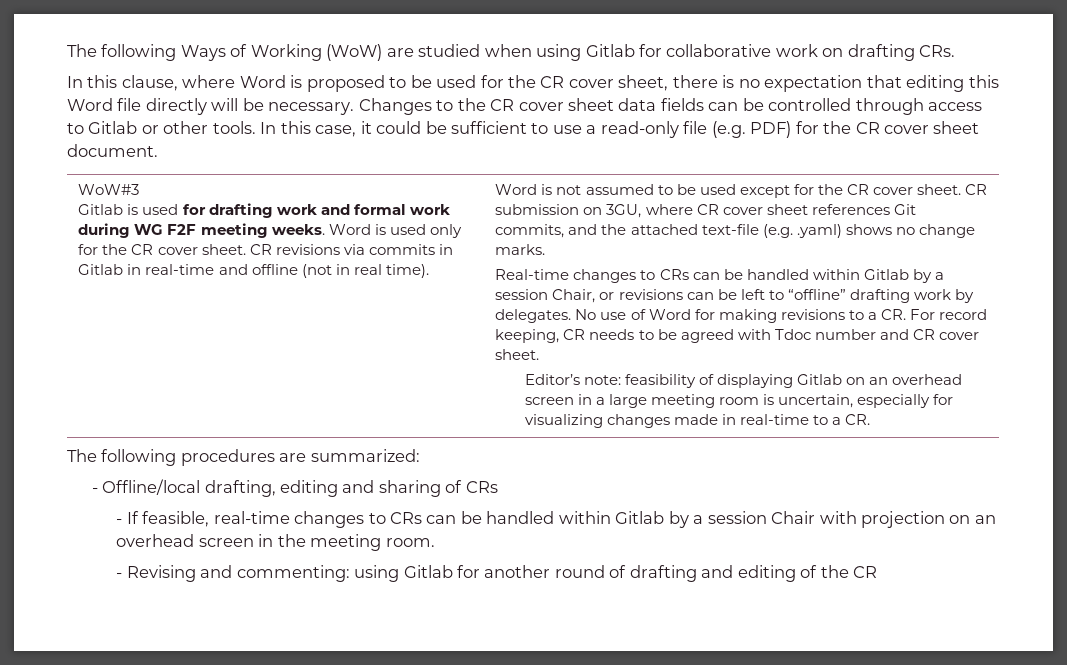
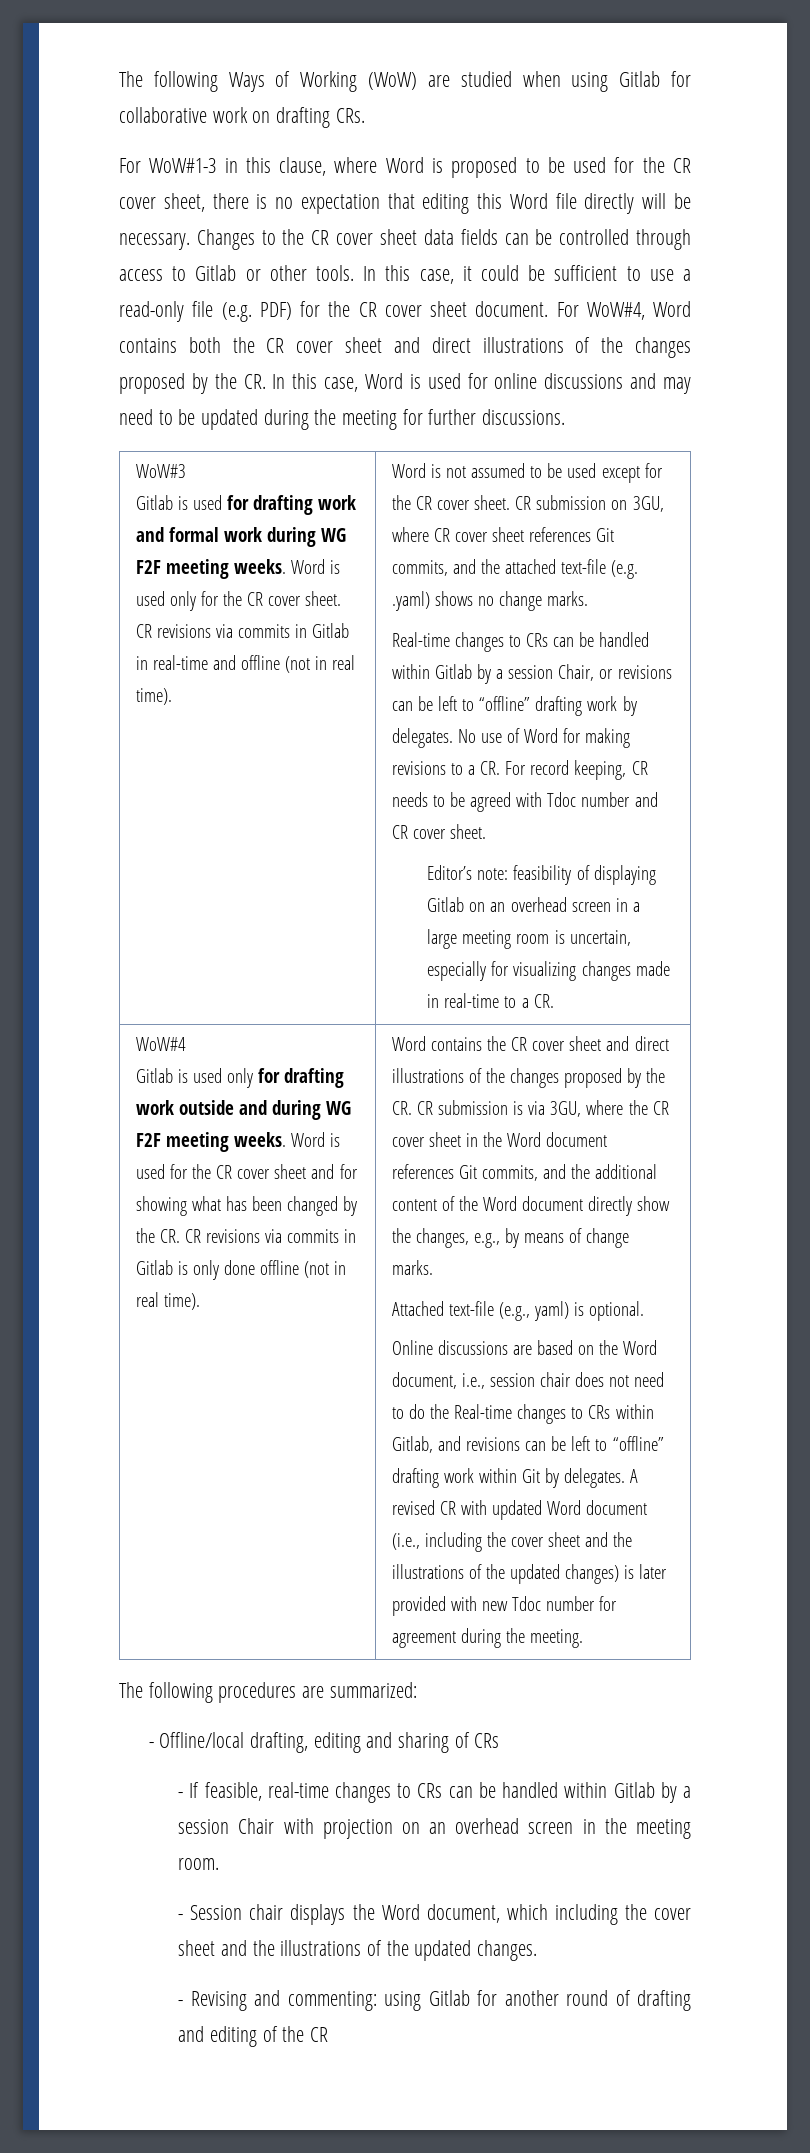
[67,76,83,88] In -> [119,158,238,173] For WoW#1-3 in
(158, 150) none -> [556,301,691,320] [119,337,691,358] [119,373,691,394] [119,409,566,430] For WoW#4, Word contains both the CR cover sheet and direct illustrations of the changes proposed by the CR. In this case, Word is used for online discussions and may need to be updated during the meeting for further discussions.
(871, 419) none -> [135,1037,186,1051] [135,1068,345,1088] [135,1100,352,1120] [135,1132,341,1152] [135,1164,358,1179] [135,1196,358,1216] [135,1228,357,1243] [135,1260,347,1280] [135,1292,200,1310] [391,1036,669,1051] [391,1068,666,1088] [391,1100,669,1117] [391,1132,608,1147] [391,1164,658,1181] [391,1196,671,1216] [391,1228,630,1248] [391,1260,433,1275] [391,1301,645,1321] [391,1340,658,1355] [391,1372,665,1389] [391,1404,654,1424] [391,1436,664,1453] [391,1468,639,1488] [391,1500,648,1520] [391,1532,633,1552] [391,1564,668,1584] [391,1596,618,1616] [391,1628,584,1648] // WoW#4 // Gitlab is used only for drafting work outside and during WG F2F meeting weeks. Word is used for the CR cover sheet and for showing what has been changed by the CR. CR revisions via commits in Gitlab is only done offline (not in real time). | Word contains the CR cover sheet and direct illustrations of the changes proposed by the CR. CR submission is via 3GU, where the CR cover sheet in the Word document references Git commits, and the additional content of the Word document directly show the changes, e.g., by means of change marks. // Attached text-file (e.g., yaml) is optional. // Online discussions are based on the Word document, i.e., session chair does not need to do the Real-time changes to CRs within Gitlab, and revisions can be left to “offline” drafting work within Git by delegates. A revised CR with updated Word document (i.e., including the cover sheet and the illustrations of the updated changes) is later provided with new Tdoc number for agreement during the meeting.
(435, 542) none -> [178,1904,691,1925] [178,1940,537,1961] // - Session chair displays the Word document, which including the cover sheet and the illustrations of the updated changes.

